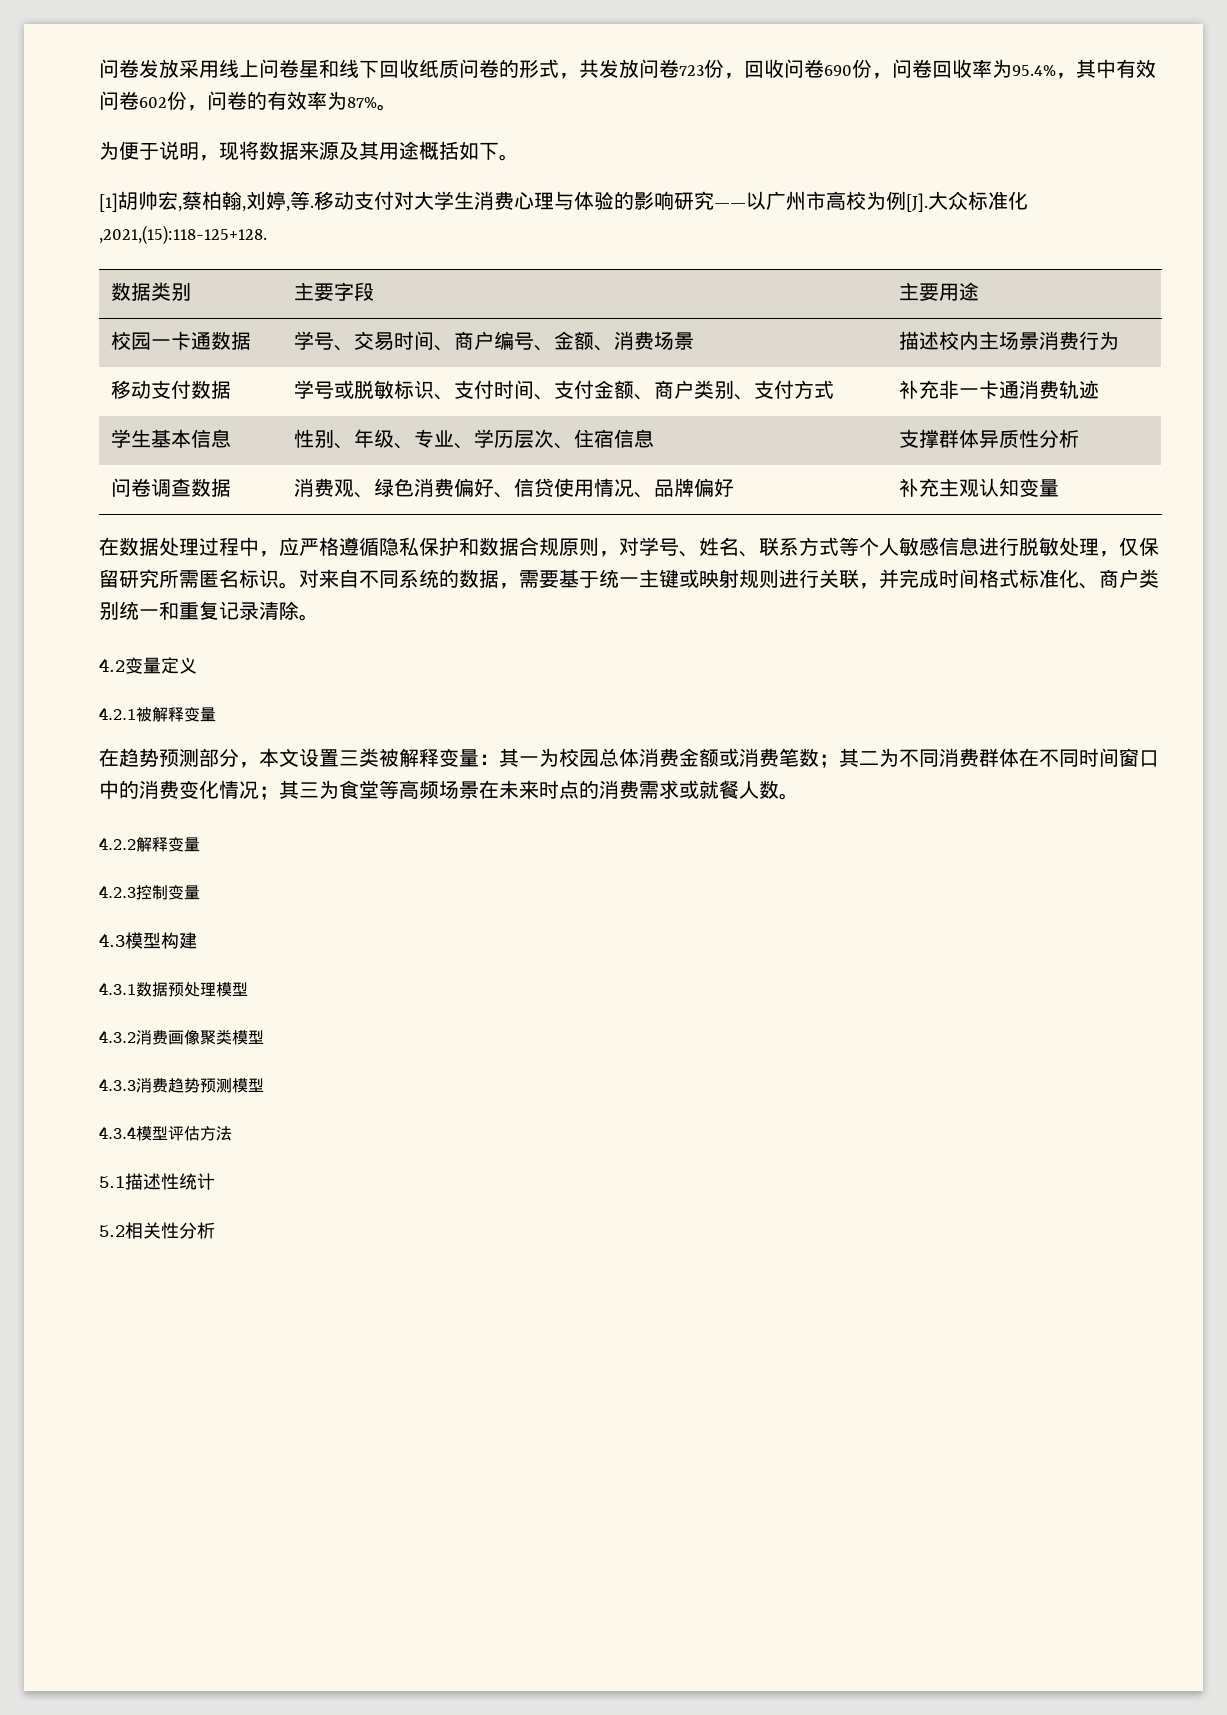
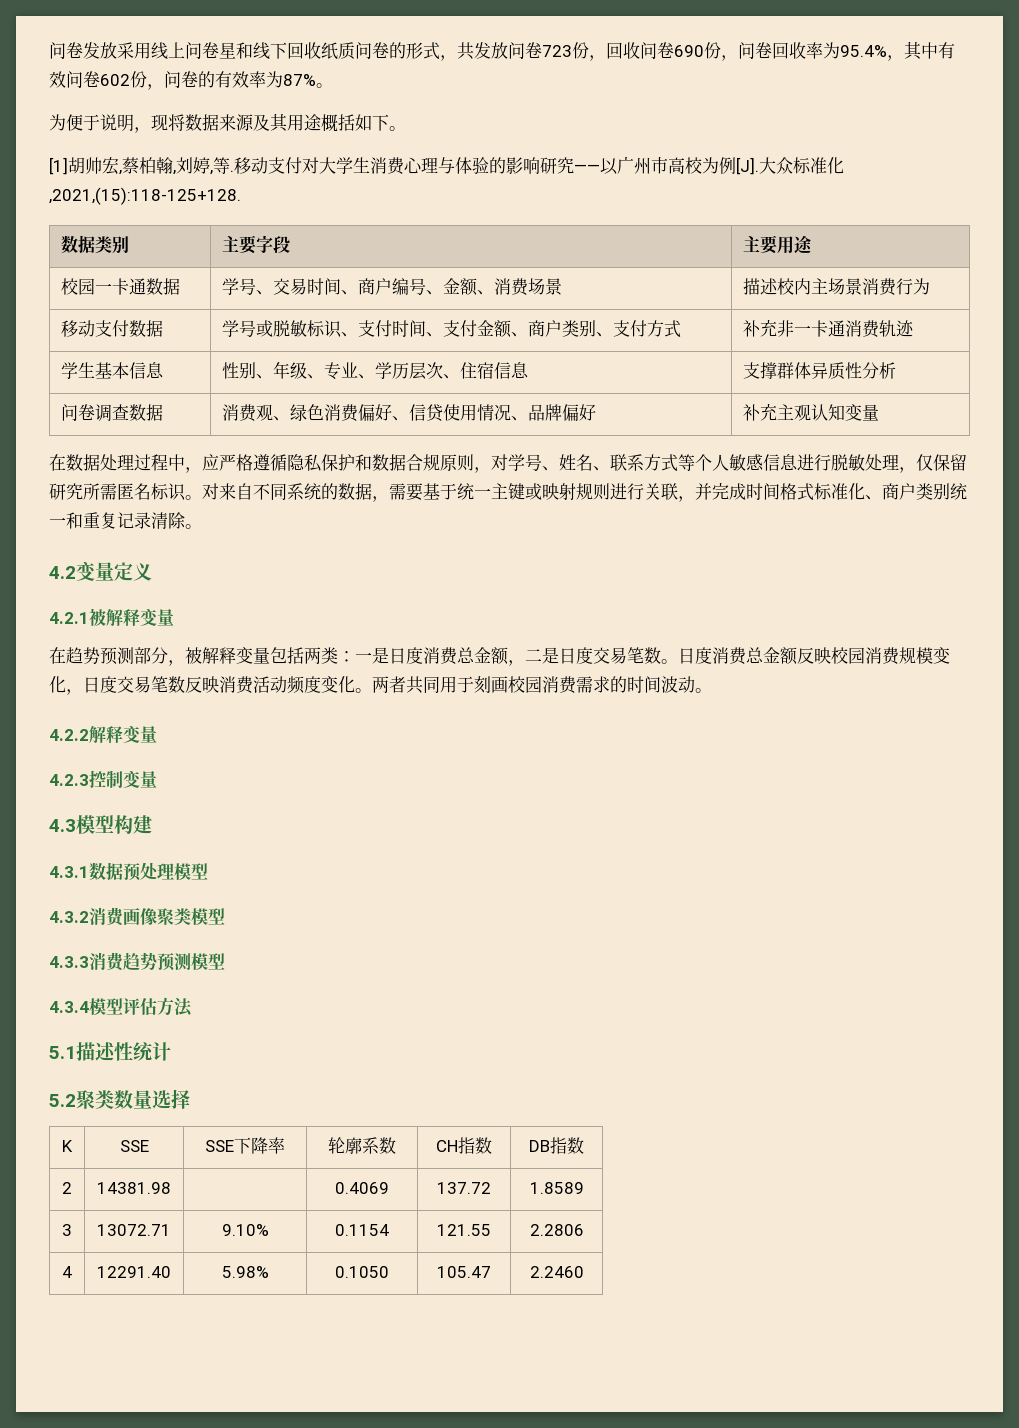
[259,748,1159,768] [99,780,779,800] 本文设置三类被解释变量：其一为校园总体消费金额或消费笔数；其二为不同消费群体在不同时间窗口中的消费变化情况；其三为食堂等高频场景在未来时点的消费需求或就餐人数 -> [185,647,950,666] [49,676,695,695] 被解释变量包括两类：一是日度消费总金额，二是日度交易笔数。日度消费总金额反映校园消费规模变化，日度交易笔数反映消费活动频度变化。两者共同用于刻画校园消费需求的时间波动
[125,1222,215,1239] 相关性分析 -> [76,1089,190,1109] [62,1140,73,1152] [119,1140,149,1152] [205,1137,285,1154] [328,1137,396,1154] [436,1137,492,1154] [529,1137,584,1154] [62,1182,72,1194] [97,1182,171,1194] [335,1182,389,1194] [437,1182,491,1194] [529,1182,584,1194] [62,1224,72,1236] [97,1224,171,1236] [221,1224,269,1236] [335,1224,389,1236] [437,1224,491,1236] [529,1224,584,1236] [62,1266,72,1278] [97,1266,171,1278] [221,1266,269,1278] [335,1266,389,1278] [437,1266,491,1278] [529,1266,584,1278] 聚类数量选择 // K | SSE | SSE下降率 | 轮廓系数 | CH指数 | DB指数 // 2 | 14381.98 | | 0.4069 | 137.72 | 1.8589 // 3 | 13072.71 | 9.10% | 0.1154 | 121.55 | 2.2806 // 4 | 12291.40 | 5.98% | 0.1050 | 105.47 | 2.2460

